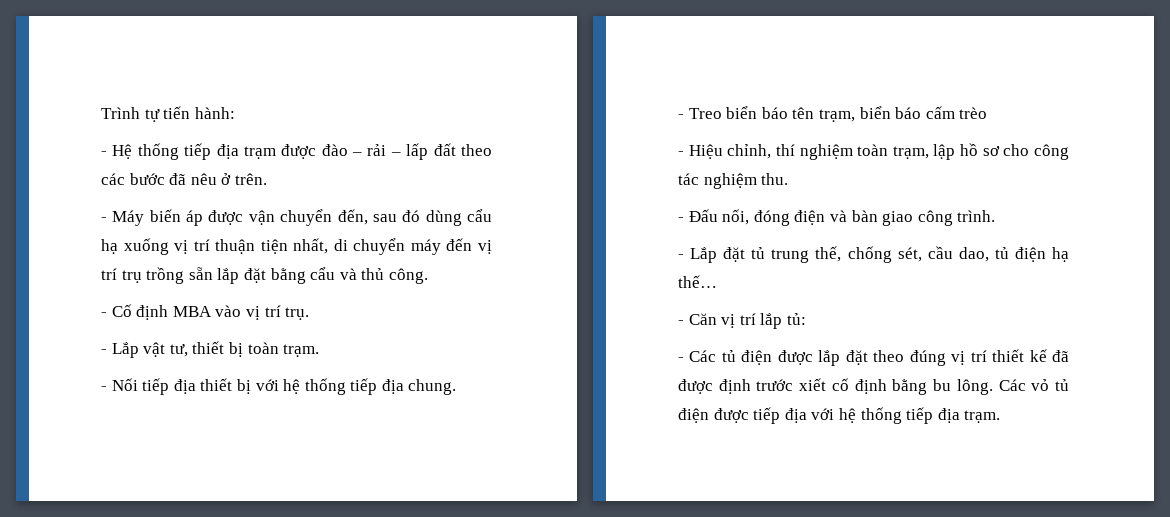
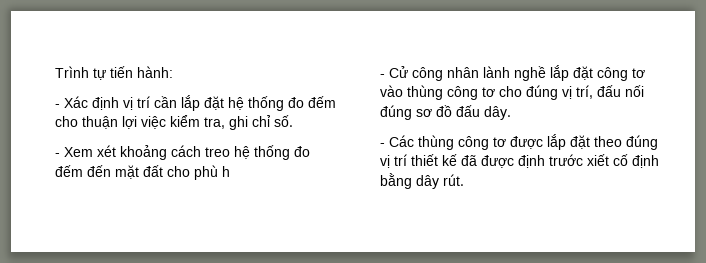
[112,143,492,160] [101,173,267,185] [101,209,493,226] [101,238,492,255] [101,267,428,284] [101,304,310,320] [101,341,320,358] [101,378,457,395] [678,106,988,122] [678,143,1069,160] [678,173,789,189] [678,209,996,226] [678,246,1069,263] [678,275,717,288] [678,313,806,329] Hệ thống tiếp địa trạm được đào – rải – lấp đất theo các bước đã nêu ở trên. // - Máy biến áp được vận chuyển đến, sau đó dùng cẩu hạ xuống vị trí thuận tiện nhất, di chuyển máy đến vị trí trụ trồng sẵn lắp đặt bằng cẩu và thủ công. // - Cố định MBA vào vị trí trụ. // - Lắp vật tư, thiết bị toàn trạm. // - Nối tiếp địa thiết bị với hệ thống tiếp địa chung. // - Treo biển báo tên trạm, biển báo cấm trèo // - Hiệu chỉnh, thí nghiệm toàn trạm, lập hồ sơ cho công tác nghiệm thu. // - Đấu nối, đóng điện và bàn giao công trình. // - Lắp đặt tủ trung thế, chống sét, cầu dao, tủ điện hạ thế… // - Căn vị trí lắp tủ: -> [64,95,336,111] [55,115,293,130] [55,145,310,160] [55,165,230,180] [380,65,645,81] [380,85,644,100] [380,105,511,120] Xác định vị trí cần lắp đặt hệ thống đo đếm cho thuận lợi việc kiểm tra, ghi chỉ số. // - Xem xét khoảng cách treo hệ thống đo đếm đến mặt đất cho phù h // - Cử công nhân lành nghề lắp đặt công tơ vào thùng công tơ cho đúng vị trí, đấu nối đúng sơ đồ đấu dây.
[721,350,773,365] tủ điện -> [418,135,506,150] thùng công tơ
[933,379,1069,395] [678,407,1001,424] bu lông. Các vỏ tủ điện được tiếp địa với hệ thống tiếp địa trạm. -> [416,174,464,189] dây rút.

